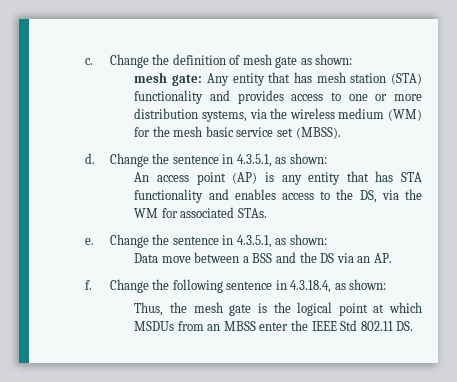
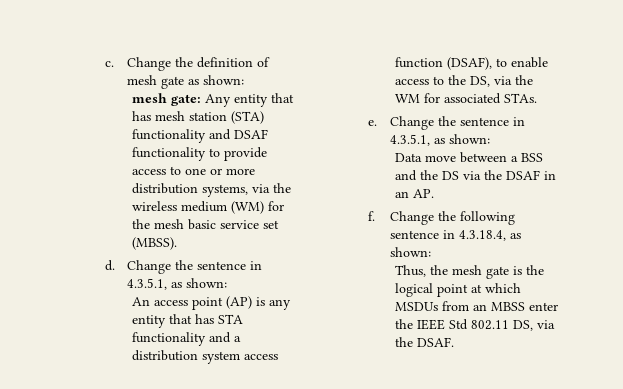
[237,90,284,104] provides -> [234,129,269,139] [132,147,268,161] DSAF functionality to provide
[234,189,276,200] enables -> [234,336,242,342] [132,350,279,364] [395,57,549,70] a distribution system access function (DSAF), to enable
(354, 258) none -> [484,170,557,180] the DSAF in
[396,321,414,331] DS. -> [513,320,556,331] [395,337,455,347] DS, via the DSAF.

